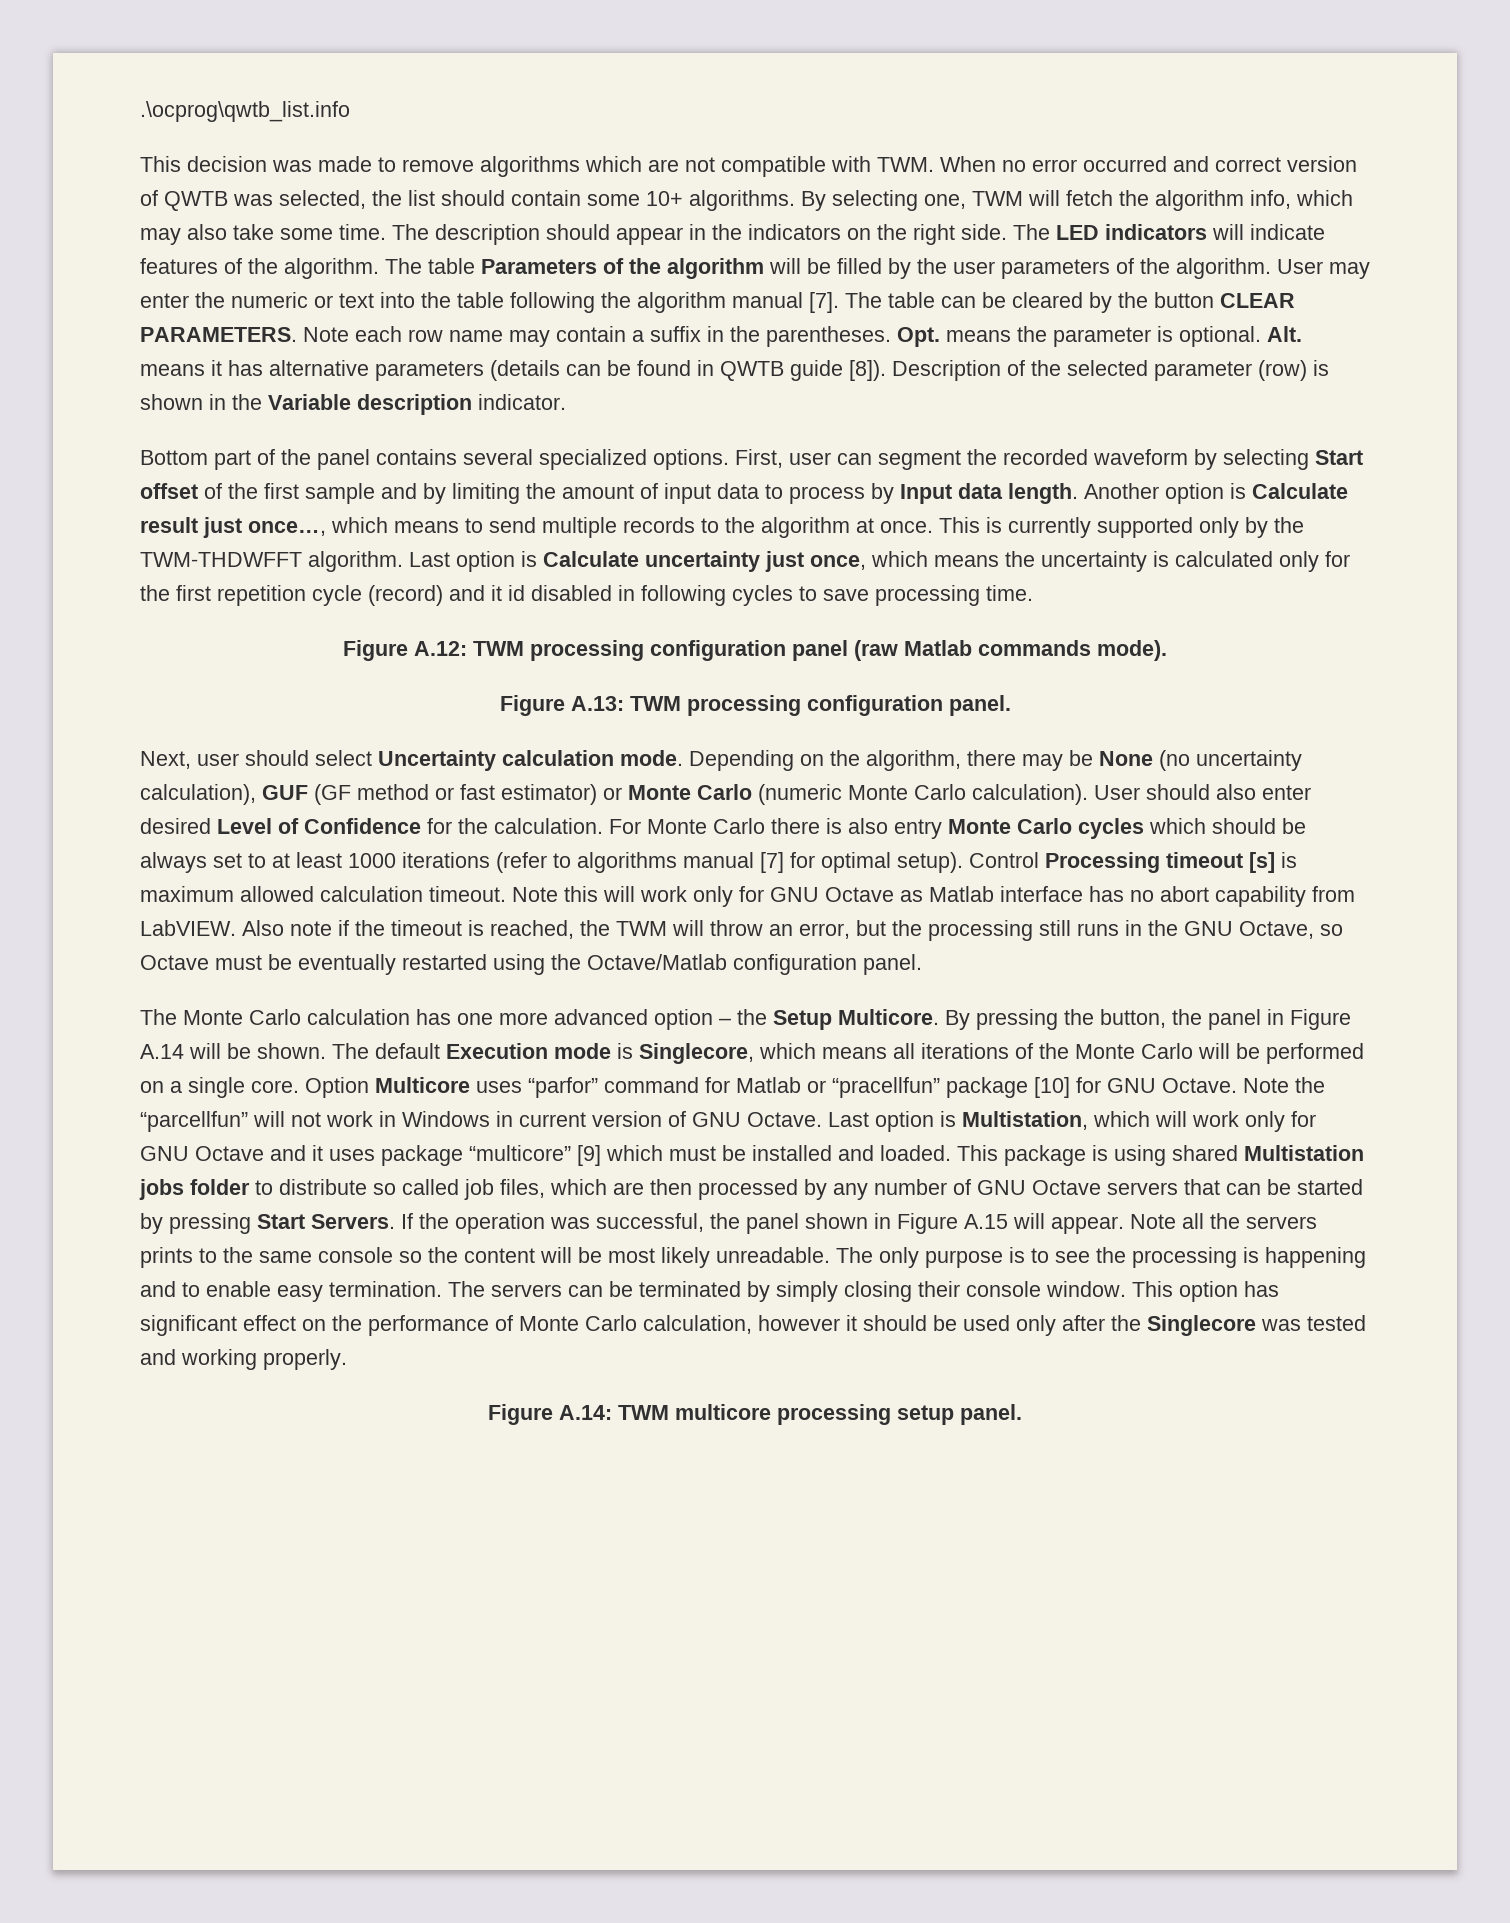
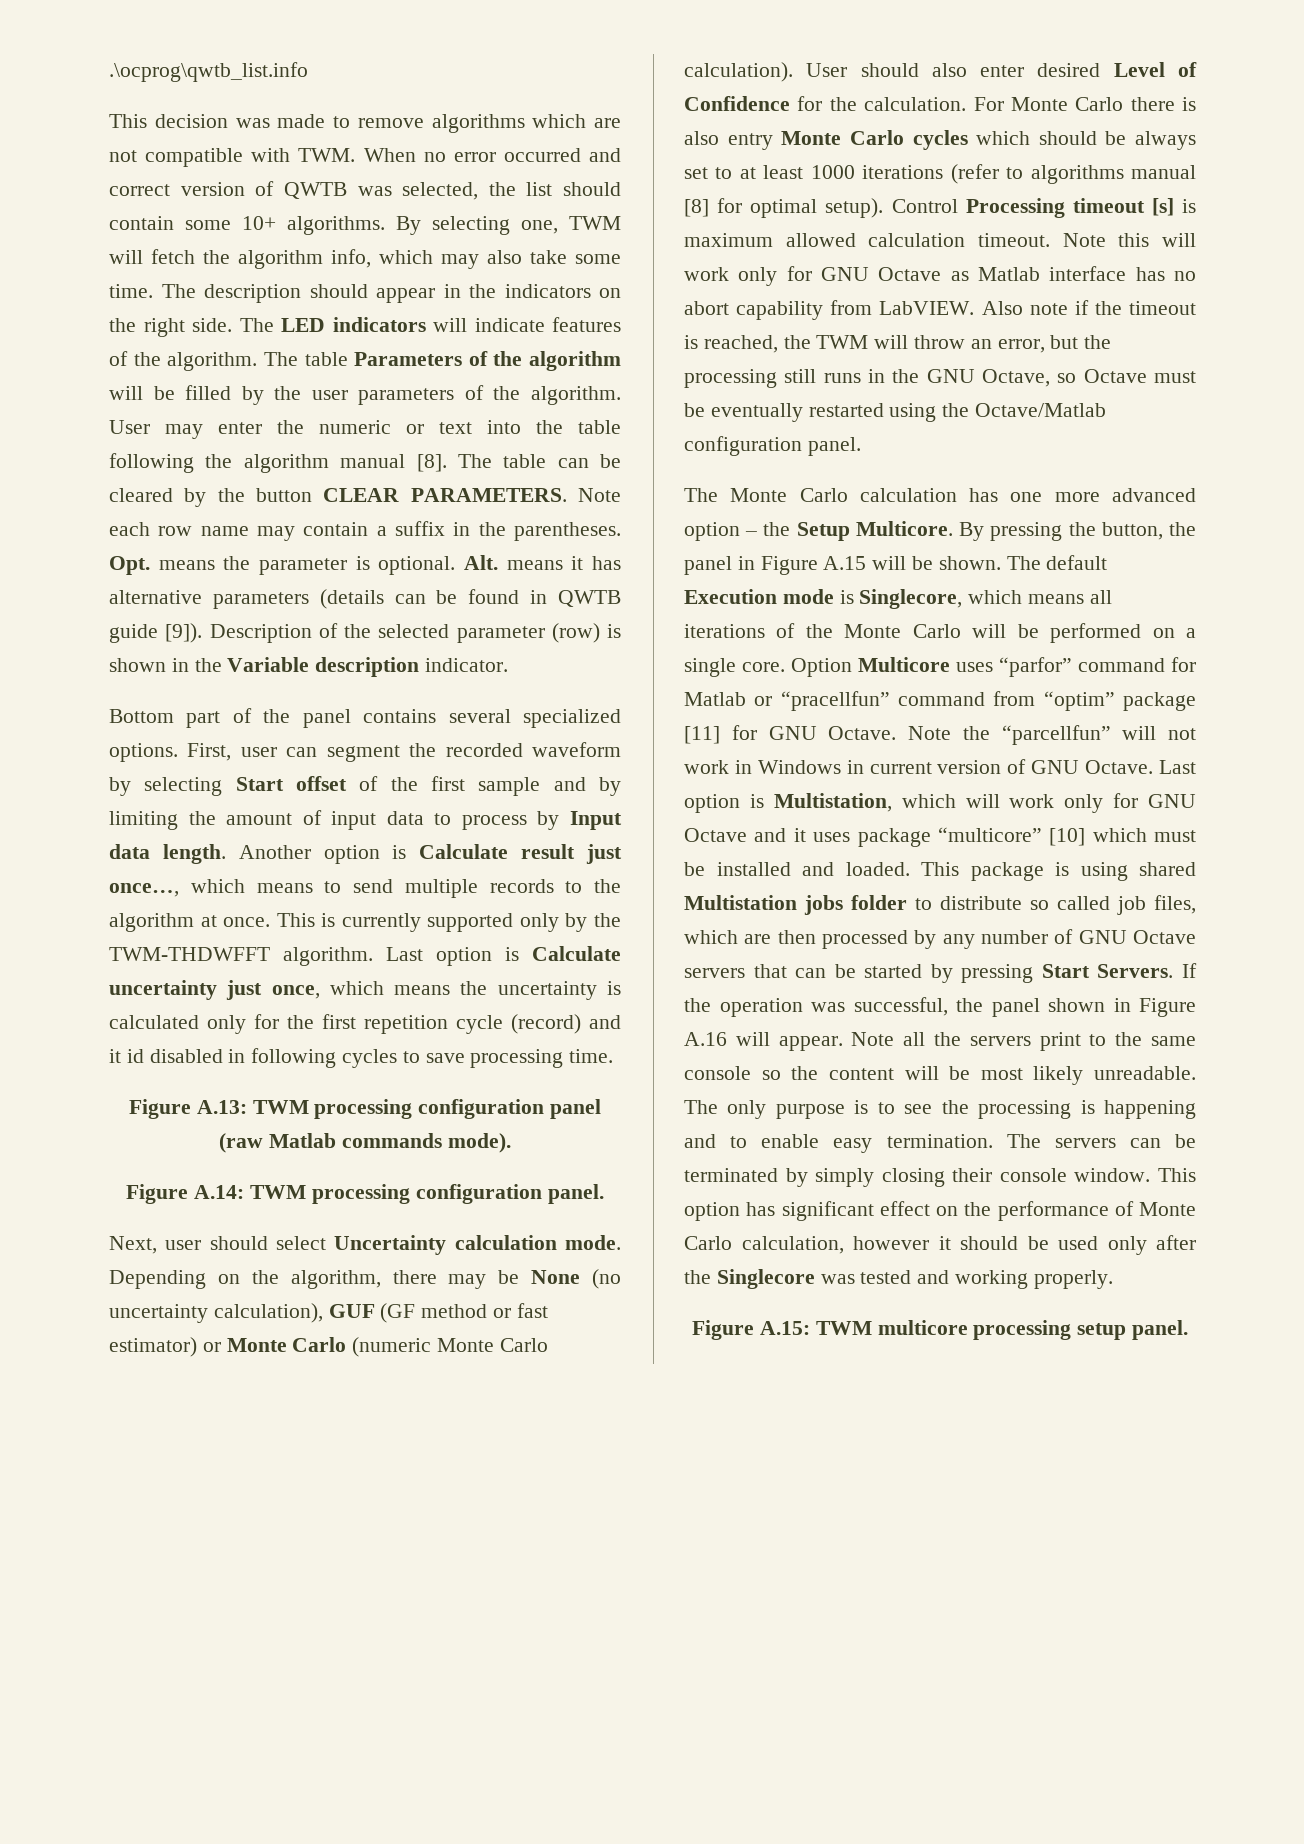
[809,292,839,313] [7]. -> [416,454,447,472] [8].
[849,360,886,381] [8]). -> [165,623,203,643] [9]).
[414,641,467,656] A.12: -> [196,1100,247,1114] A.13:
[570,696,624,711] A.13: -> [194,1185,245,1199] A.14:
[760,852,784,873] [7] -> [684,199,709,217] [8]
[140,1044,184,1059] A.14 -> [823,556,867,570] A.15
[946,1077,1070,1098] package [10] -> [898,691,1196,711] [684,726,720,744] command from “optim” package [11]
[577,1145,601,1166] [9] -> [1049,828,1086,846] [10]
[964,1214,1008,1229] A.15 -> [684,1032,727,1046] A.16
[140,1247,193,1268] prints -> [1039,1032,1081,1051] print
[559,1405,612,1420] A.14: -> [759,1321,810,1335] A.15:

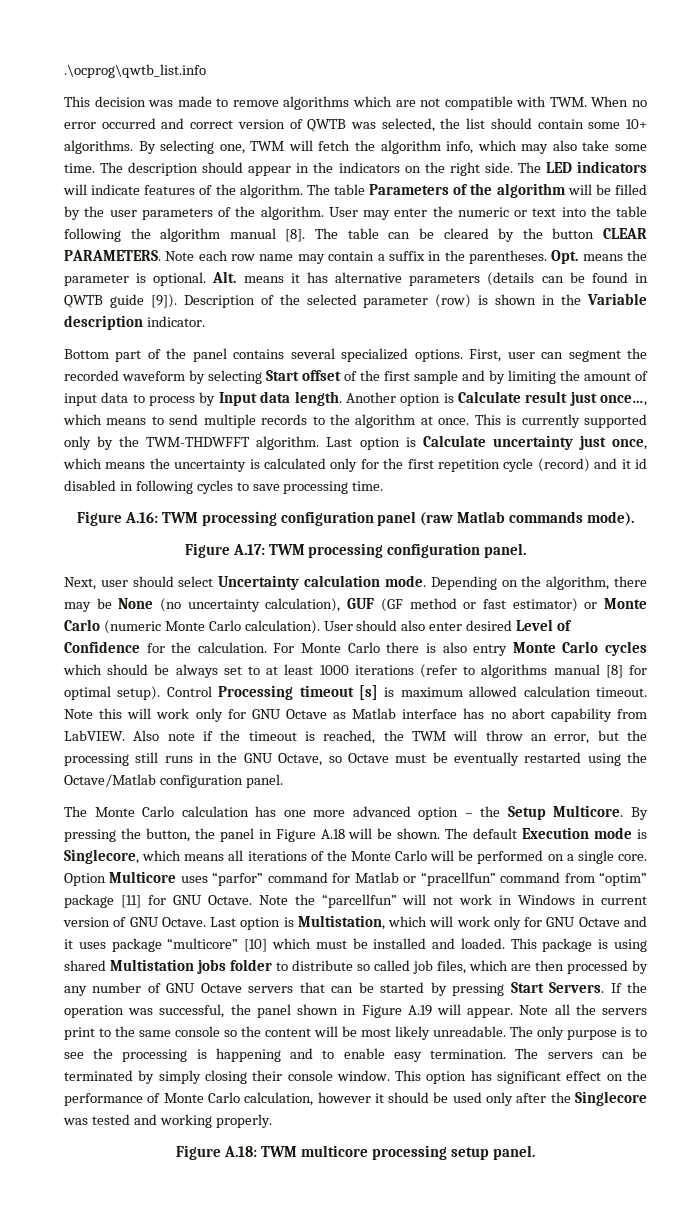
[196,1100,247,1114] A.13: -> [124,512,158,523] A.16:
[194,1185,245,1199] A.14: -> [232,544,265,555] A.17:
[823,556,867,570] A.15 -> [320,829,345,839] A.18
[684,1032,727,1046] A.16 -> [407,1005,432,1016] A.19
[759,1321,810,1335] A.15: -> [224,1146,258,1157] A.18:

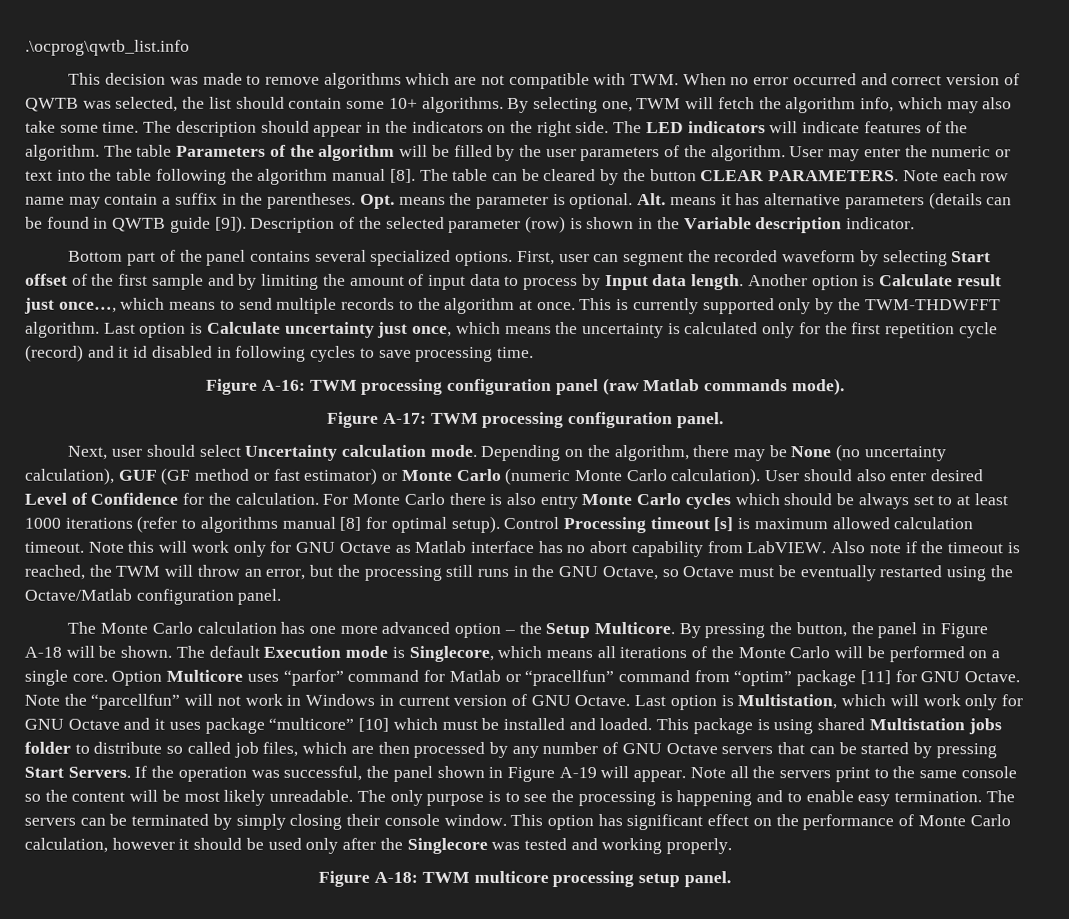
[124,512,158,523] A.16: -> [261,379,306,391] A-16:
[232,544,265,555] A.17: -> [382,412,427,424] A-17:
[320,829,345,839] A.18 -> [24,646,62,658] A-18
[407,1005,432,1016] A.19 -> [558,767,597,779] A-19
[224,1146,258,1157] A.18: -> [374,871,419,883] A-18:

